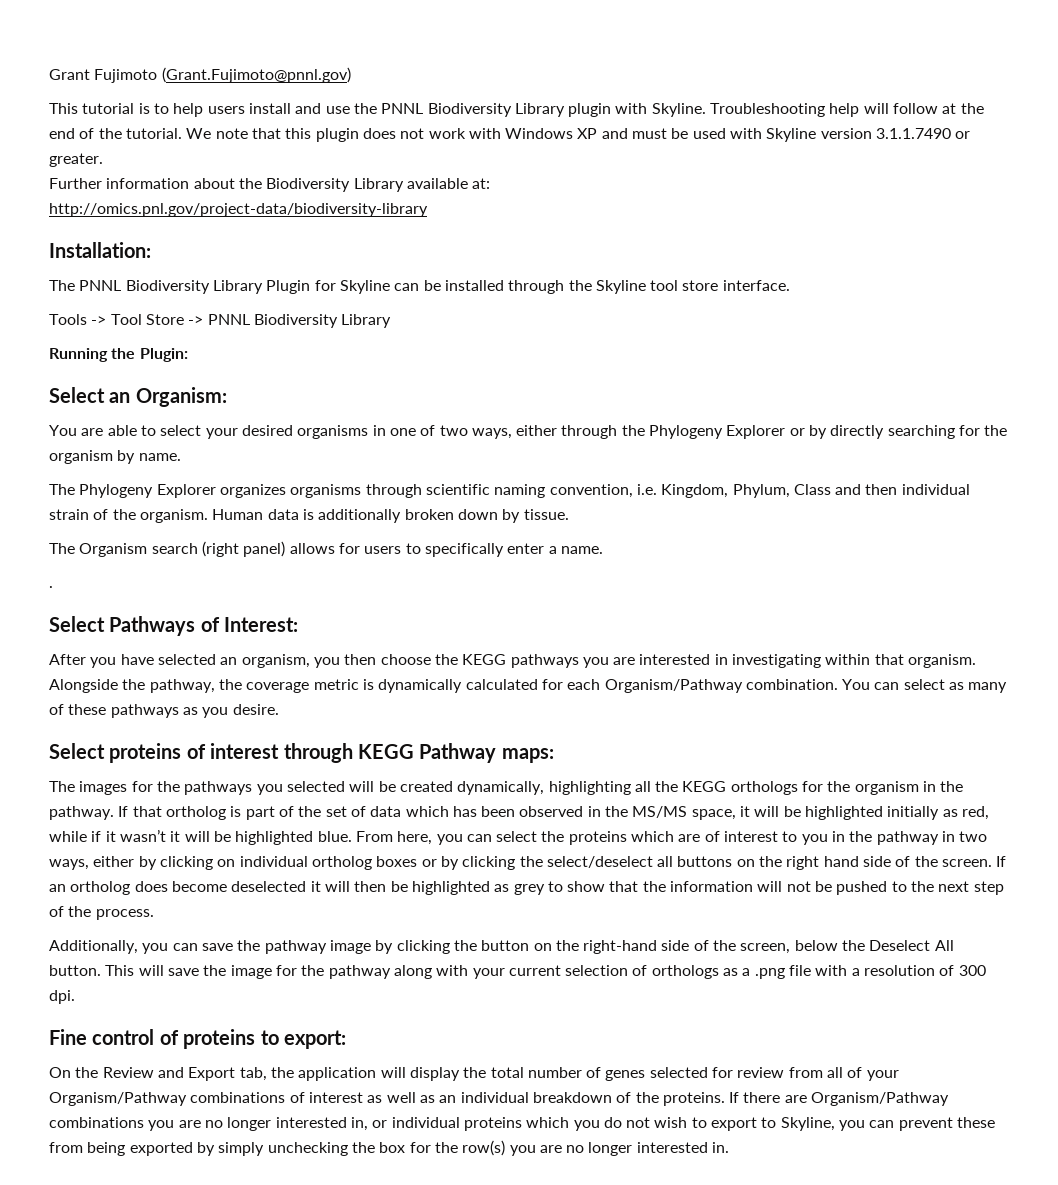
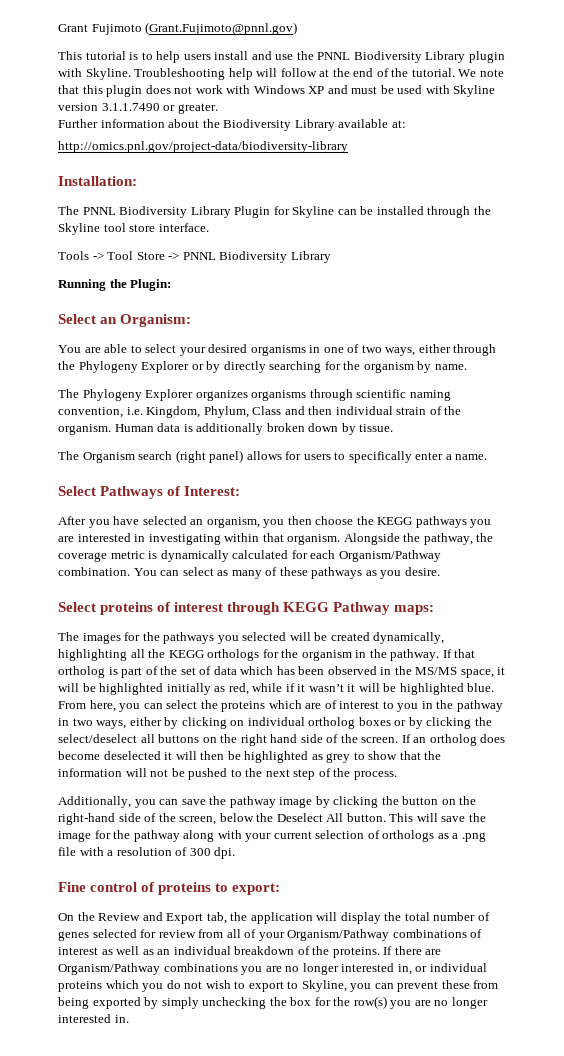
[49,586,53,588] // . -> (488, 457) none

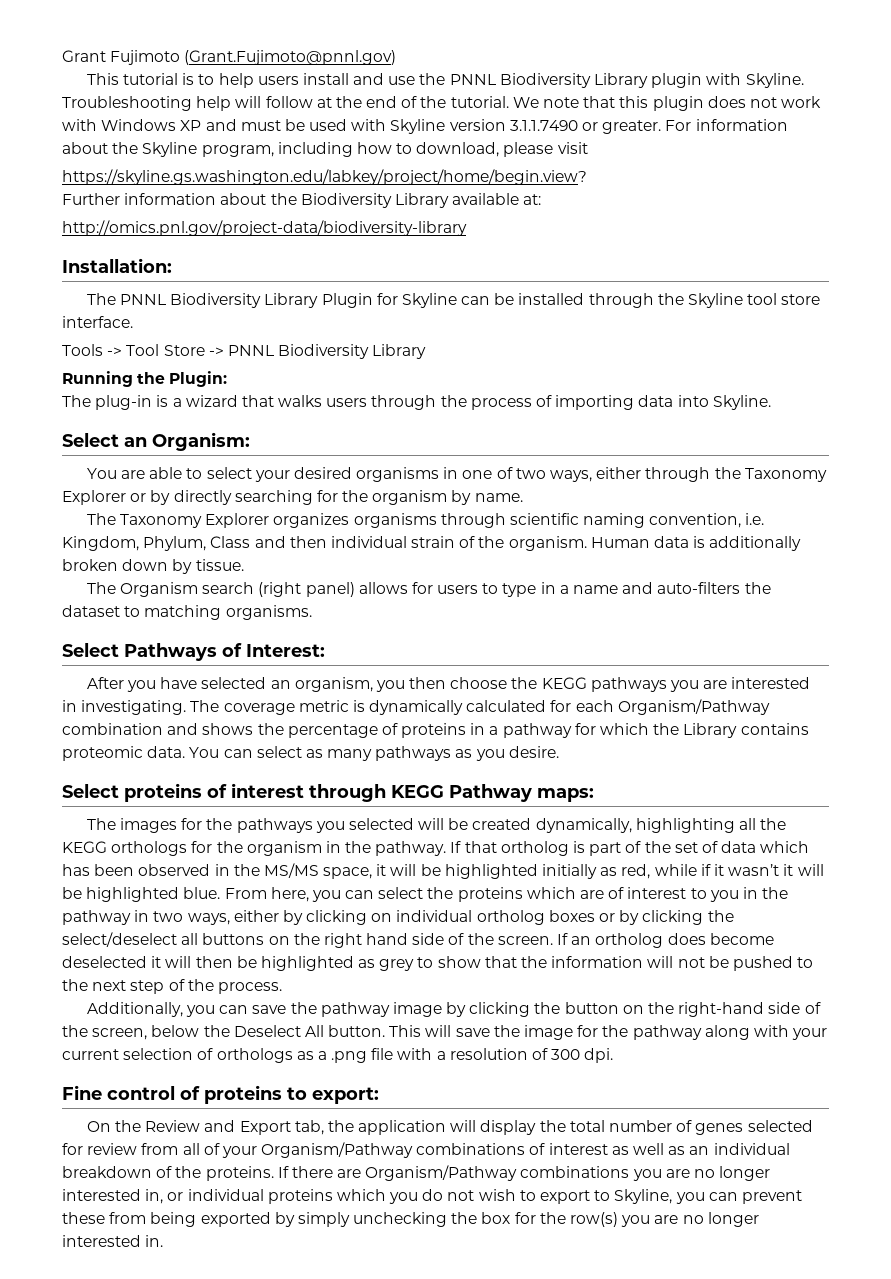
(218, 108) none -> [665,119,788,131] [62,142,588,157] [62,169,587,185] For information about the Skyline program, including how to download, please visit // https://skyline.gs.washington.edu/labkey/project/home/begin.view?
(172, 285) none -> [62,395,771,410] // The plug-in is a wizard that walks users through the process of importing data into Skyline.
[78,361,138,373] Phylogeny -> [744,468,827,482] Taxonomy
[82,389,142,401] Phylogeny -> [119,514,202,528] Taxonomy
[348,451,488,463] specifically enter a name. -> [502,582,771,597] [62,605,312,620] type in a name and auto-filters the dataset to matching organisms.
[148,533,494,545] investigating within that organism. Alongside the pathway, the -> [81,700,220,715] investigating. The
[58,567,130,576] combination. -> [62,723,809,738] [62,746,186,761] combination and shows the percentage of proteins in a pathway for which the Library contains proteomic data.
[265,567,308,576] of these -> (373, 755) none

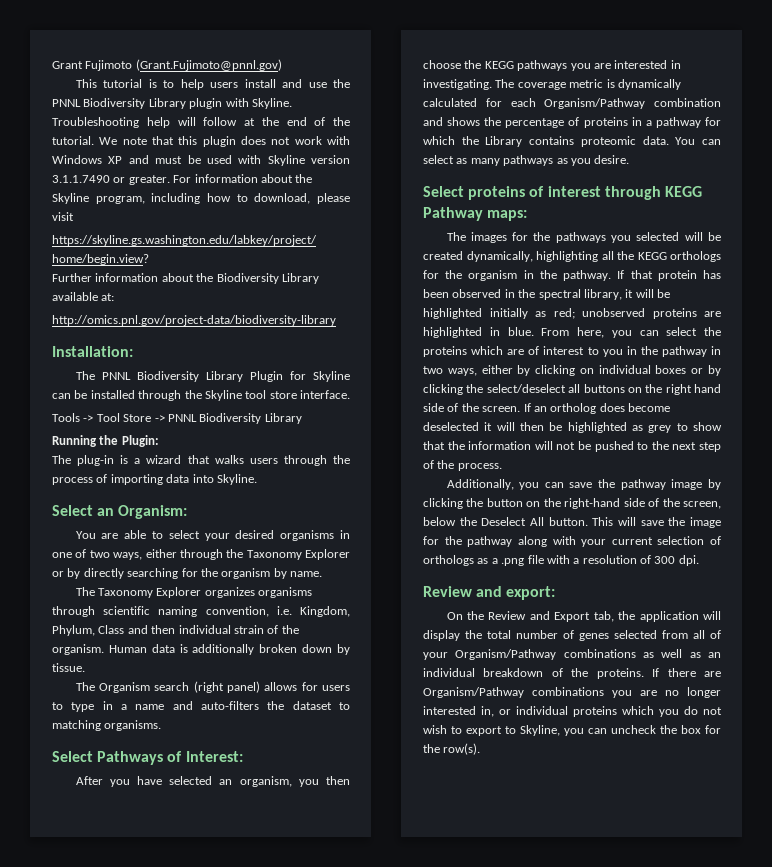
[500,841,810,856] ortholog is part of the set of data which -> [657,270,697,281] protein
[263,863,373,879] MS/MS space, -> [538,289,622,300] spectral library,
[621,864,824,879] [62,887,180,902] red, while if it wasn’t it will be highlighted -> [553,308,721,319] [423,327,500,338] red; unobserved proteins are highlighted in
[476,910,545,925] ortholog -> (651, 369) none
[62,1085,307,1104] Fine control of proteins to -> [423,586,503,597] Review and
[62,1143,138,1155] for review -> (657, 634) none
[529,1143,608,1155] of interest -> (636, 653) none
[741,1190,802,1204] [62,1212,759,1227] [62,1235,164,1247] prevent these from being exported by simply unchecking the box for the row(s) you are no longer interested in. -> [611,725,721,734] [423,743,481,755] uncheck the box for the row(s).

